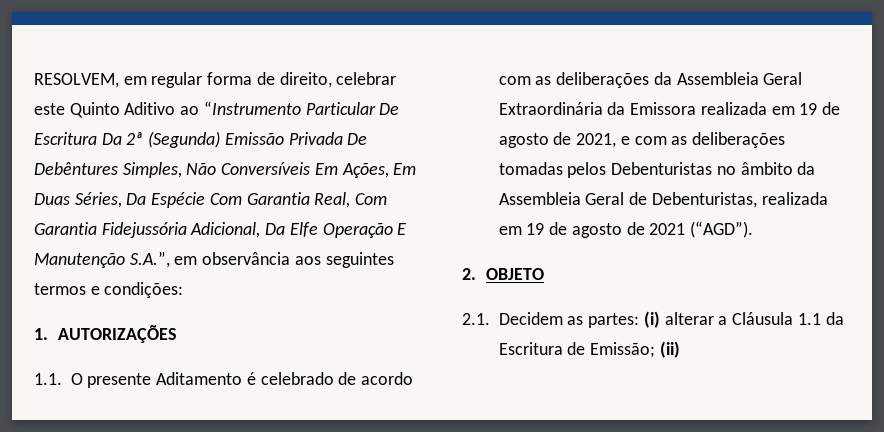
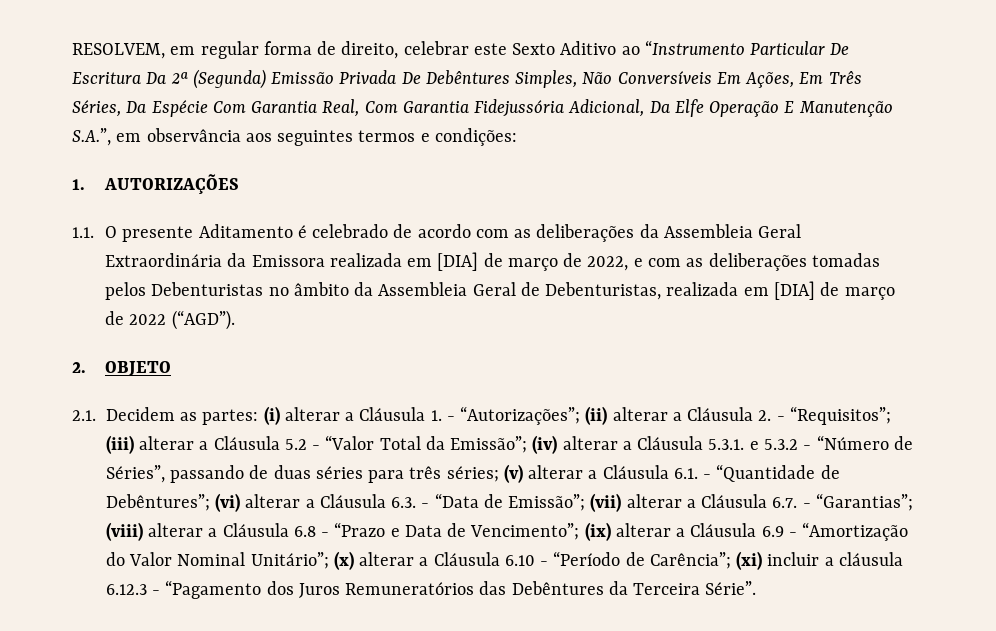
[69,102,120,118] Quinto -> [512,43,556,55] Sexto
[34,193,70,205] Duas -> [828,71,862,84] Três
[799,102,841,115] [498,132,617,148] 19 de agosto de 2021, -> [437,252,629,271] [DIA] de março de 2022,
[526,222,686,238] 19 de agosto de 2021 -> [774,281,895,300] [105,311,167,325] [DIA] de março de 2022
[797,312,844,325] [498,341,680,358] 1.1 da Escritura de Emissão; (ii) -> [430,406,891,425] [105,435,913,454] [105,464,840,483] [105,493,913,512] [105,522,909,541] [105,551,903,570] [105,580,757,599] 1. - “Autorizações”; (ii) alterar a Cláusula 2. - “Requisitos”; (iii) alterar a Cláusula 5.2 - “Valor Total da Emissão”; (iv) alterar a Cláusula 5.3.1. e 5.3.2 - “Número de Séries”, passando de duas séries para três séries; (v) alterar a Cláusula 6.1. - “Quantidade de Debêntures”; (vi) alterar a Cláusula 6.3. - “Data de Emissão”; (vii) alterar a Cláusula 6.7. - “Garantias”; (viii) alterar a Cláusula 6.8 - “Prazo e Data de Vencimento”; (ix) alterar a Cláusula 6.9 - “Amortização do Valor Nominal Unitário”; (x) alterar a Cláusula 6.10 - “Período de Carência”; (xi) incluir a cláusula 6.12.3 - “Pagamento dos Juros Remuneratórios das Debêntures da Terceira Série”.

